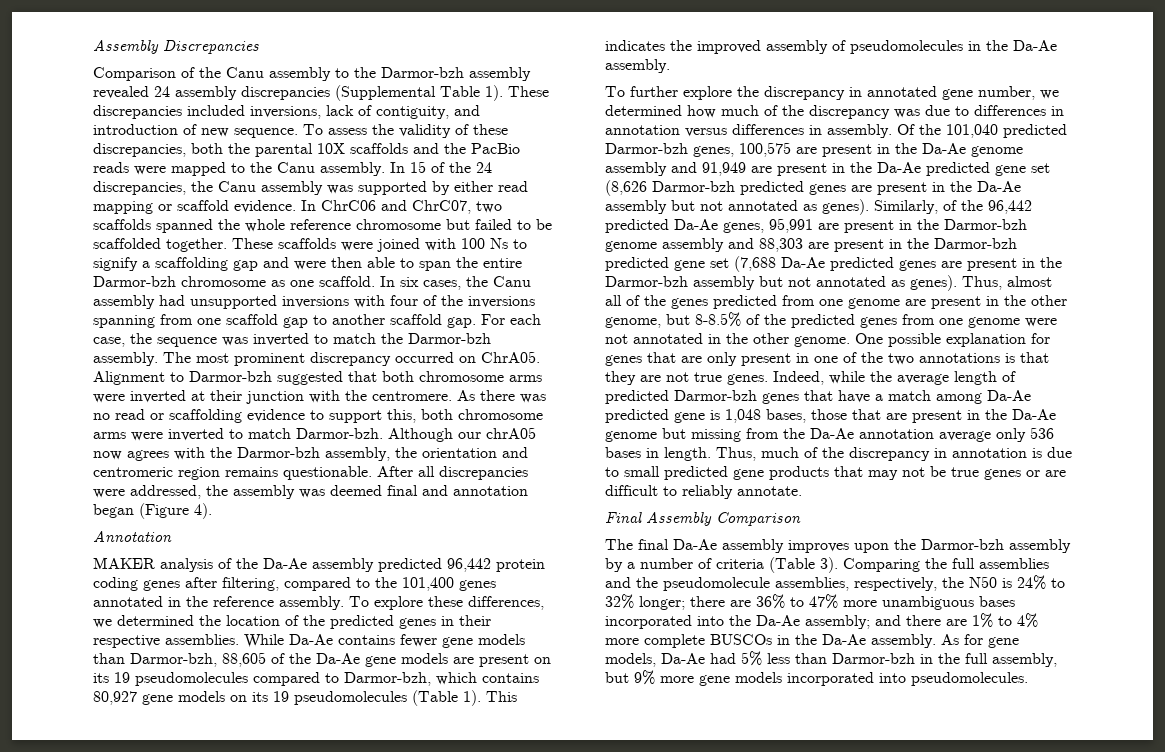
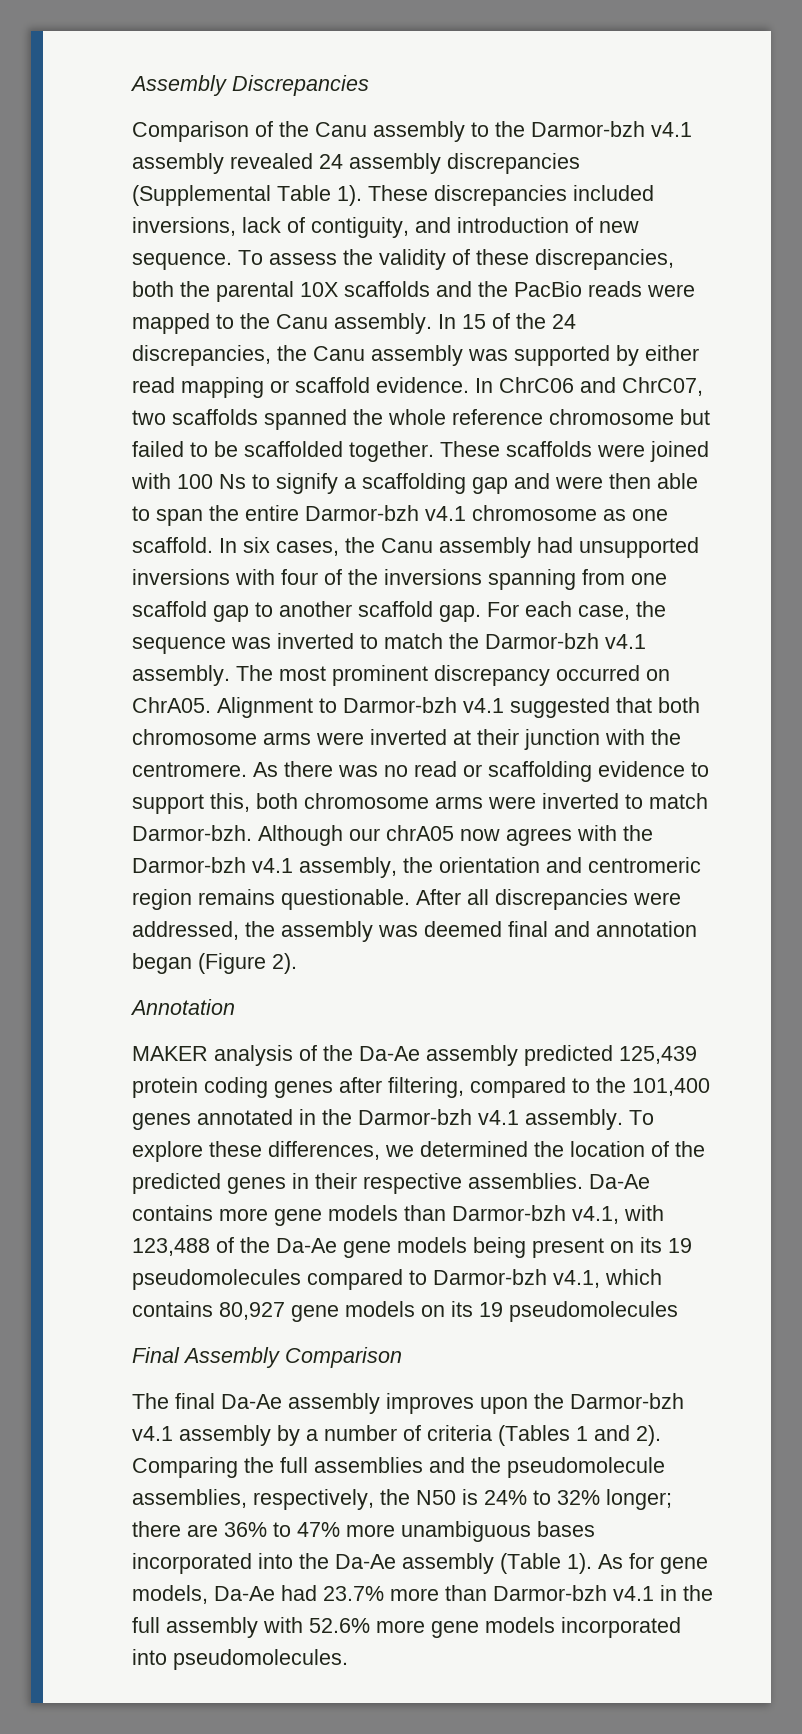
(464, 72) none -> [651,122,692,137] v4.1
(176, 281) none -> [425,506,466,521] v4.1
(491, 338) none -> [605,634,646,649] v4.1
(272, 376) none -> [463,698,504,713] v4.1
(320, 452) none -> [252,858,293,873] v4.1
[194,503,212,519] 4). -> [272,953,297,974] 2).
[447,558,491,572] 96,442 -> [619,1046,697,1064] 125,439
[213,596,274,607] reference -> [358,1109,519,1125] Darmor-bzh v4.1
[244,634,284,648] While -> (583, 1181) none
[400,634,437,647] fewer -> [219,1208,268,1221] more
[130,652,266,667] Darmor-bzh, 88,605 -> [452,1205,664,1224] [132,1238,210,1256] Darmor-bzh v4.1, with 123,488
[453,657,474,664] are -> [473,1237,526,1258] being
[344,672,431,686] Darmor-bzh, -> [433,1269,600,1288] Darmor-bzh v4.1,
[412,690,517,706] [605,40,1057,54] [605,59,670,73] [605,86,1059,100] [605,105,1064,119] [605,124,1067,138] [605,142,1023,157] [605,162,1050,176] [605,180,1021,196] [605,199,1032,215] [605,218,1027,233] [605,238,1017,252] [605,256,1062,272] [605,275,1052,291] [605,295,1067,309] [605,312,1057,328] [605,333,1050,347] [605,352,1049,366] [605,371,1016,385] [605,390,1031,404] [605,409,1056,423] [605,427,1054,442] [605,447,1072,461] [605,466,1066,480] [605,485,802,499] (Table 1). This indicates the improved assembly of pseudomolecules in the Da-Ae assembly. // To further explore the discrepancy in annotated gene number, we determined how much of the discrepancy was due to differences in annotation versus differences in assembly. Of the 101,040 predicted Darmor-bzh genes, 100,575 are present in the Da-Ae genome assembly and 91,949 are present in the Da-Ae predicted gene set (8,626 Darmor-bzh predicted genes are present in the Da-Ae assembly but not annotated as genes). Similarly, of the 96,442 predicted Da-Ae genes, 95,991 are present in the Darmor-bzh genome assembly and 88,303 are present in the Darmor-bzh predicted gene set (7,688 Da-Ae predicted genes are present in the Darmor-bzh assembly but not annotated as genes). Thus, almost all of the genes predicted from one genome are present in the other genome, but 8-8.5% of the predicted genes from one genome were not annotated in the other genome. One possible explanation for genes that are only present in one of the two annotations is that they are not true genes. Indeed, while the average length of predicted Darmor-bzh genes that have a match among Da-Ae predicted gene is 1,048 bases, those that are present in the Da-Ae genome but missing from the Da-Ae annotation average only 536 bases in length. Thus, much of the discrepancy in annotation is due to small predicted gene products that may not be true genes or are difficult to reliably annotate. -> (678, 1311) none
(1004, 544) none -> [132,1426,173,1441] v4.1
[769,557,838,573] (Table 3). -> [498,1425,661,1446] (Tables 1 and 2).
[805,613,1038,629] [605,634,936,648] assembly; and there are 1% to 4% more complete BUSCOs in the Da-Ae assembly. -> [402,1553,592,1574] assembly (Table 1).
[741,651,915,666] 5% less than Darmor-bzh -> [323,1585,654,1601] 23.7% more than Darmor-bzh v4.1
[992,653,1057,667] [605,670,655,685] assembly, but 9% -> [166,1617,370,1638] assembly with 52.6%

